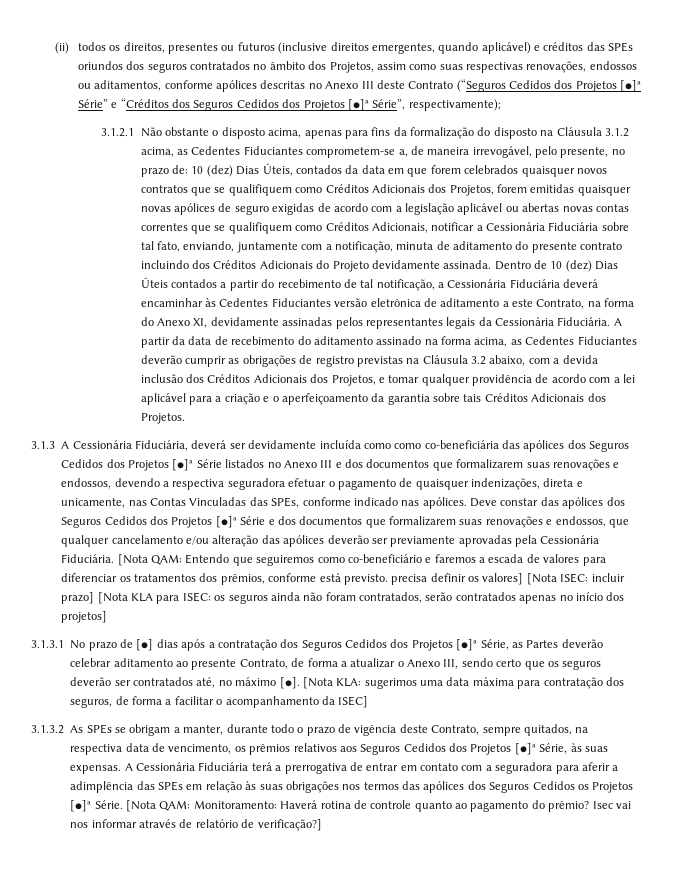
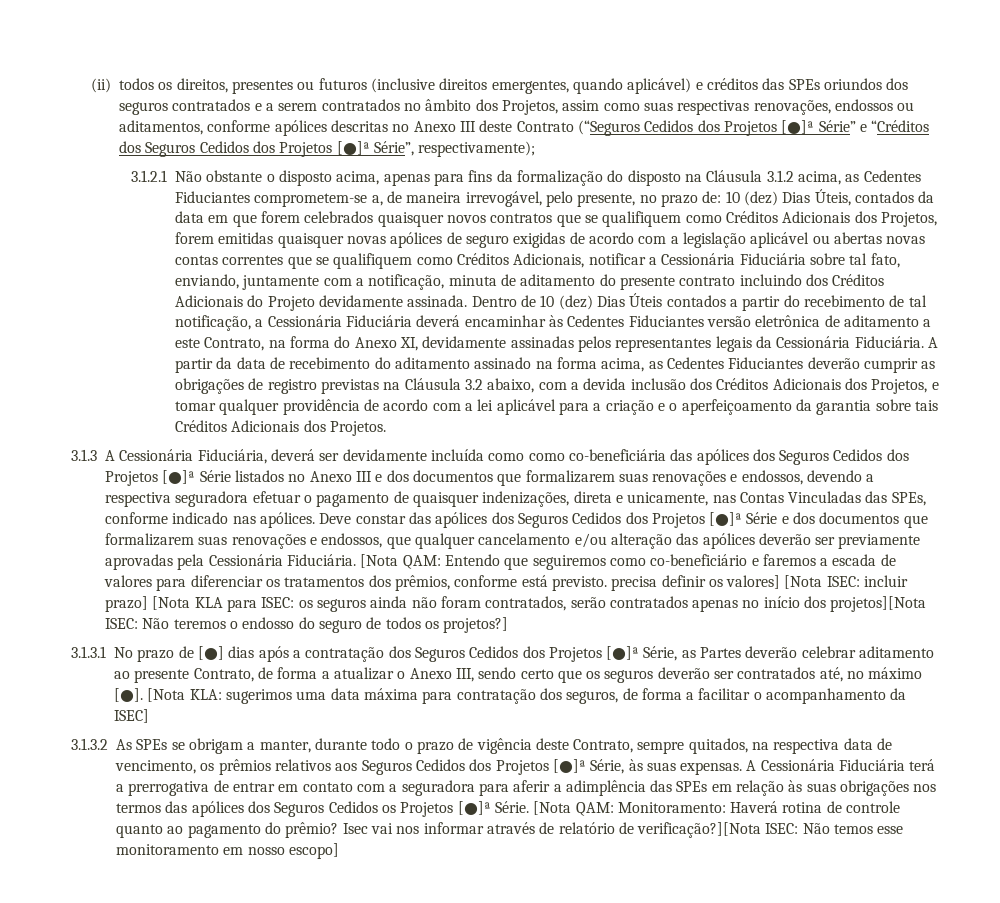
(251, 65) none -> [254,99,400,111] e a serem contratados
[61,611,108,623] projetos] -> [830,596,927,612] [105,617,509,633] projetos][Nota ISEC: Não teremos o endosso do seguro de todos os projetos?]
[257,819,322,831] verificação?] -> [637,822,904,838] [116,843,339,859] verificação?][Nota ISEC: Não temos esse monitoramento em nosso escopo]

